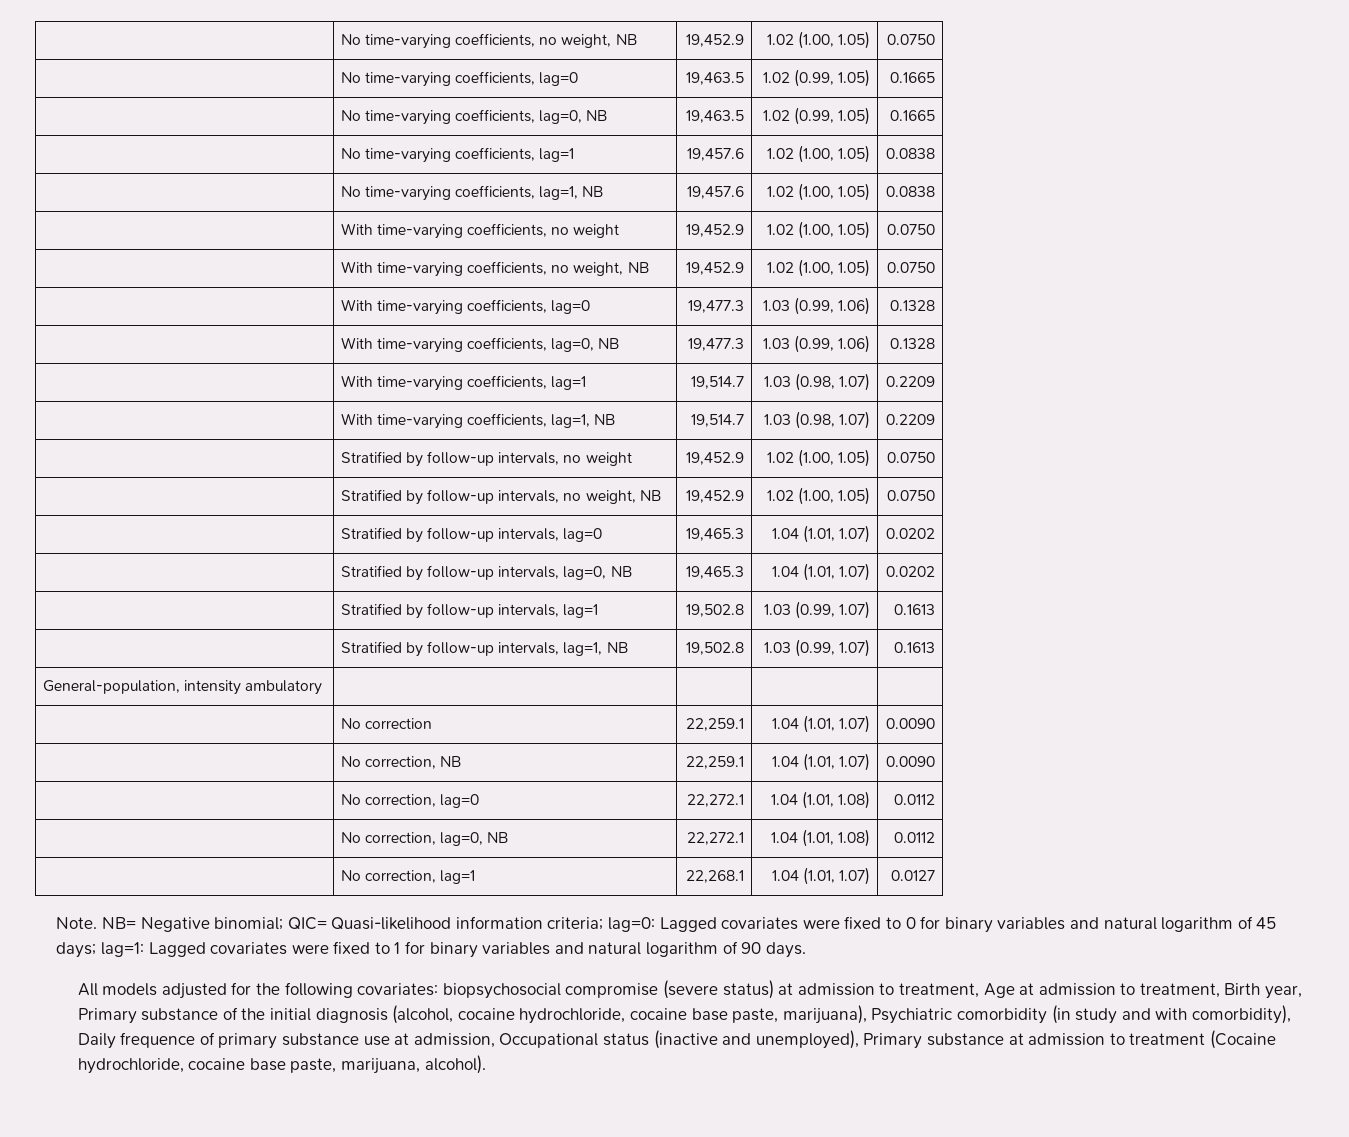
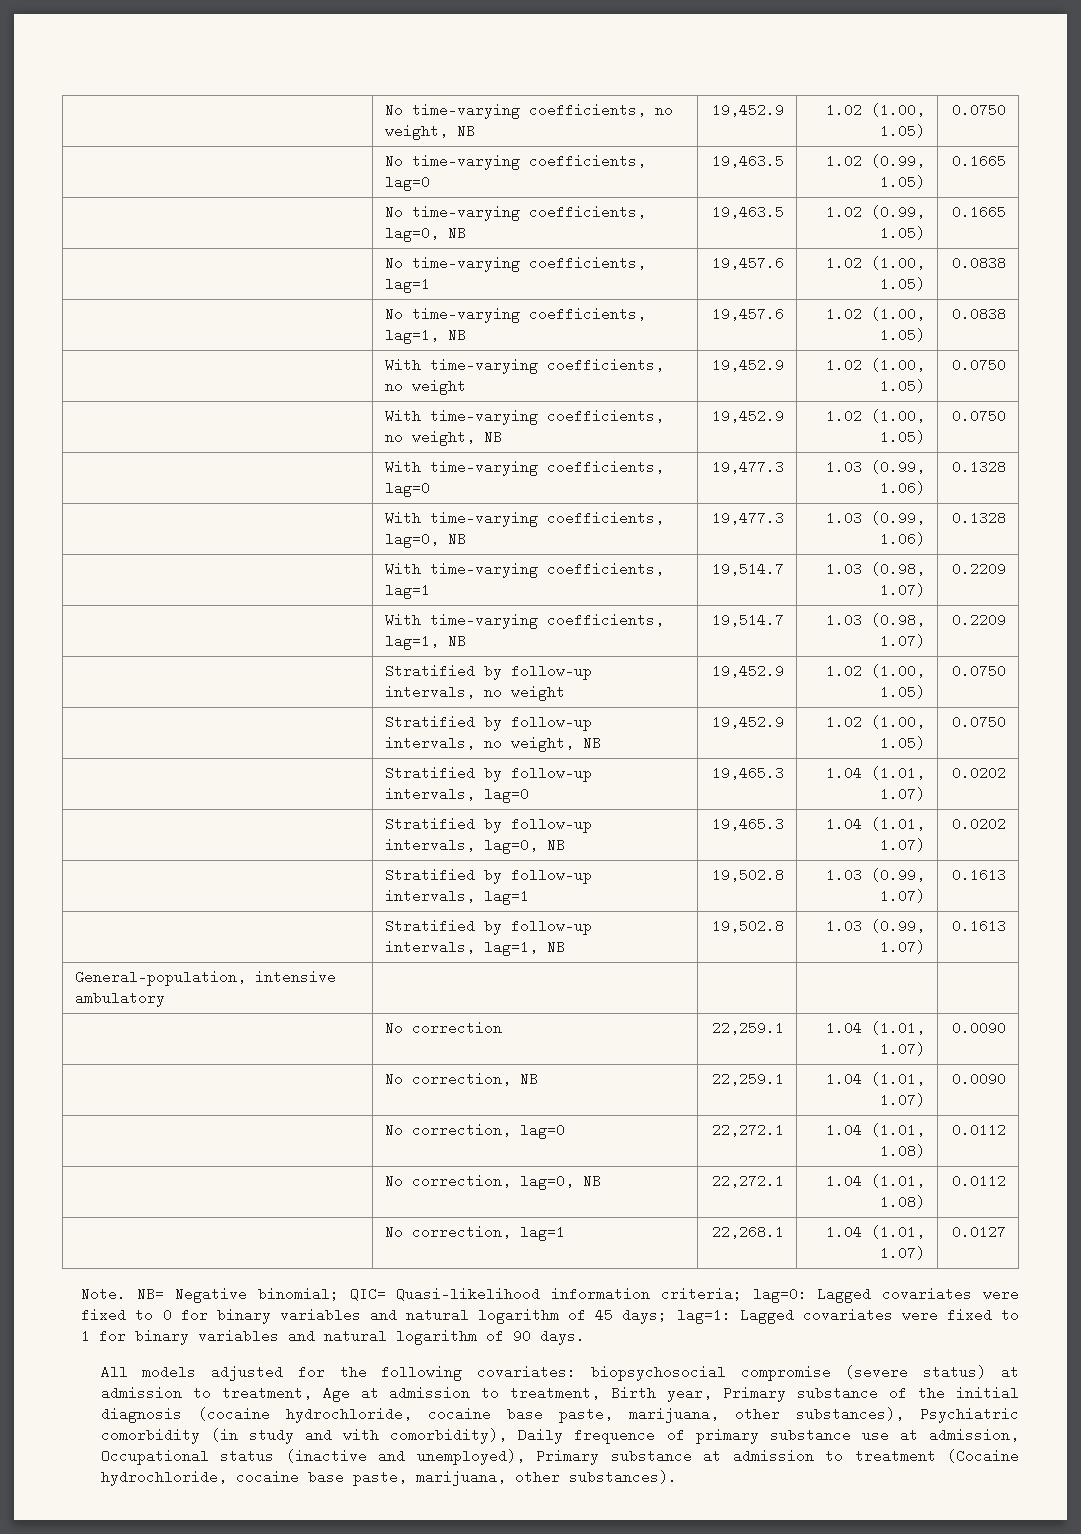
[183,680,241,695] intensity -> [254,970,336,984] intensive
[392,1005,867,1024] (alcohol, cocaine hydrochloride, cocaine base paste, marijuana), -> [197,1407,904,1423] (cocaine hydrochloride, cocaine base paste, marijuana, other substances),
[424,1055,486,1074] alcohol). -> [514,1470,677,1484] other substances).

